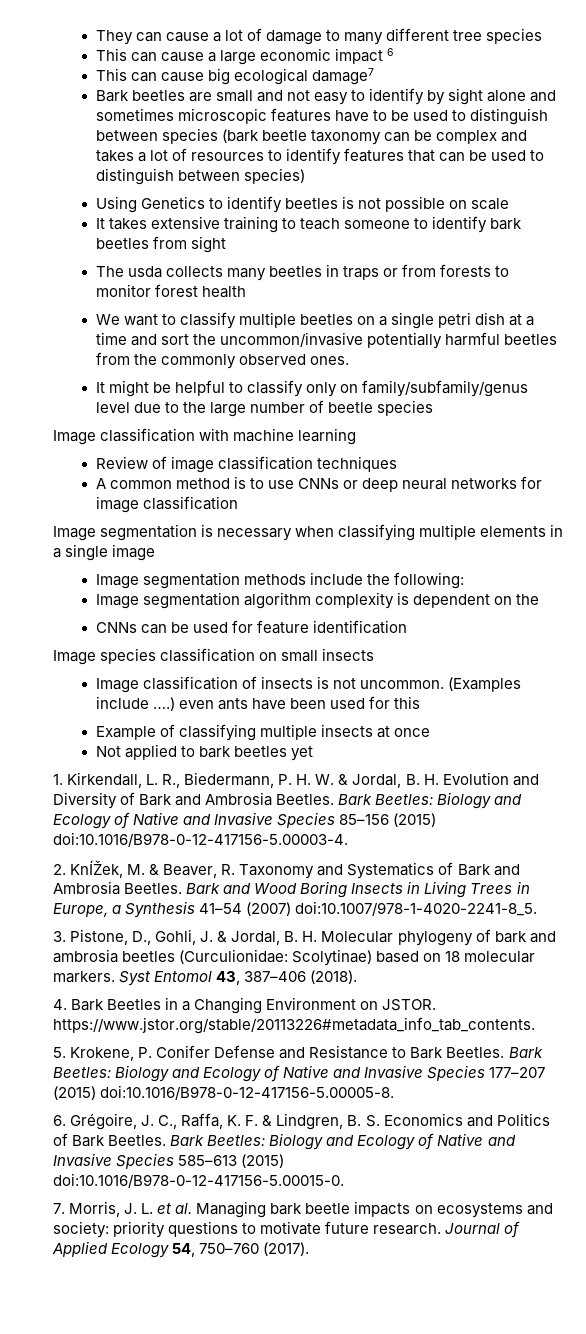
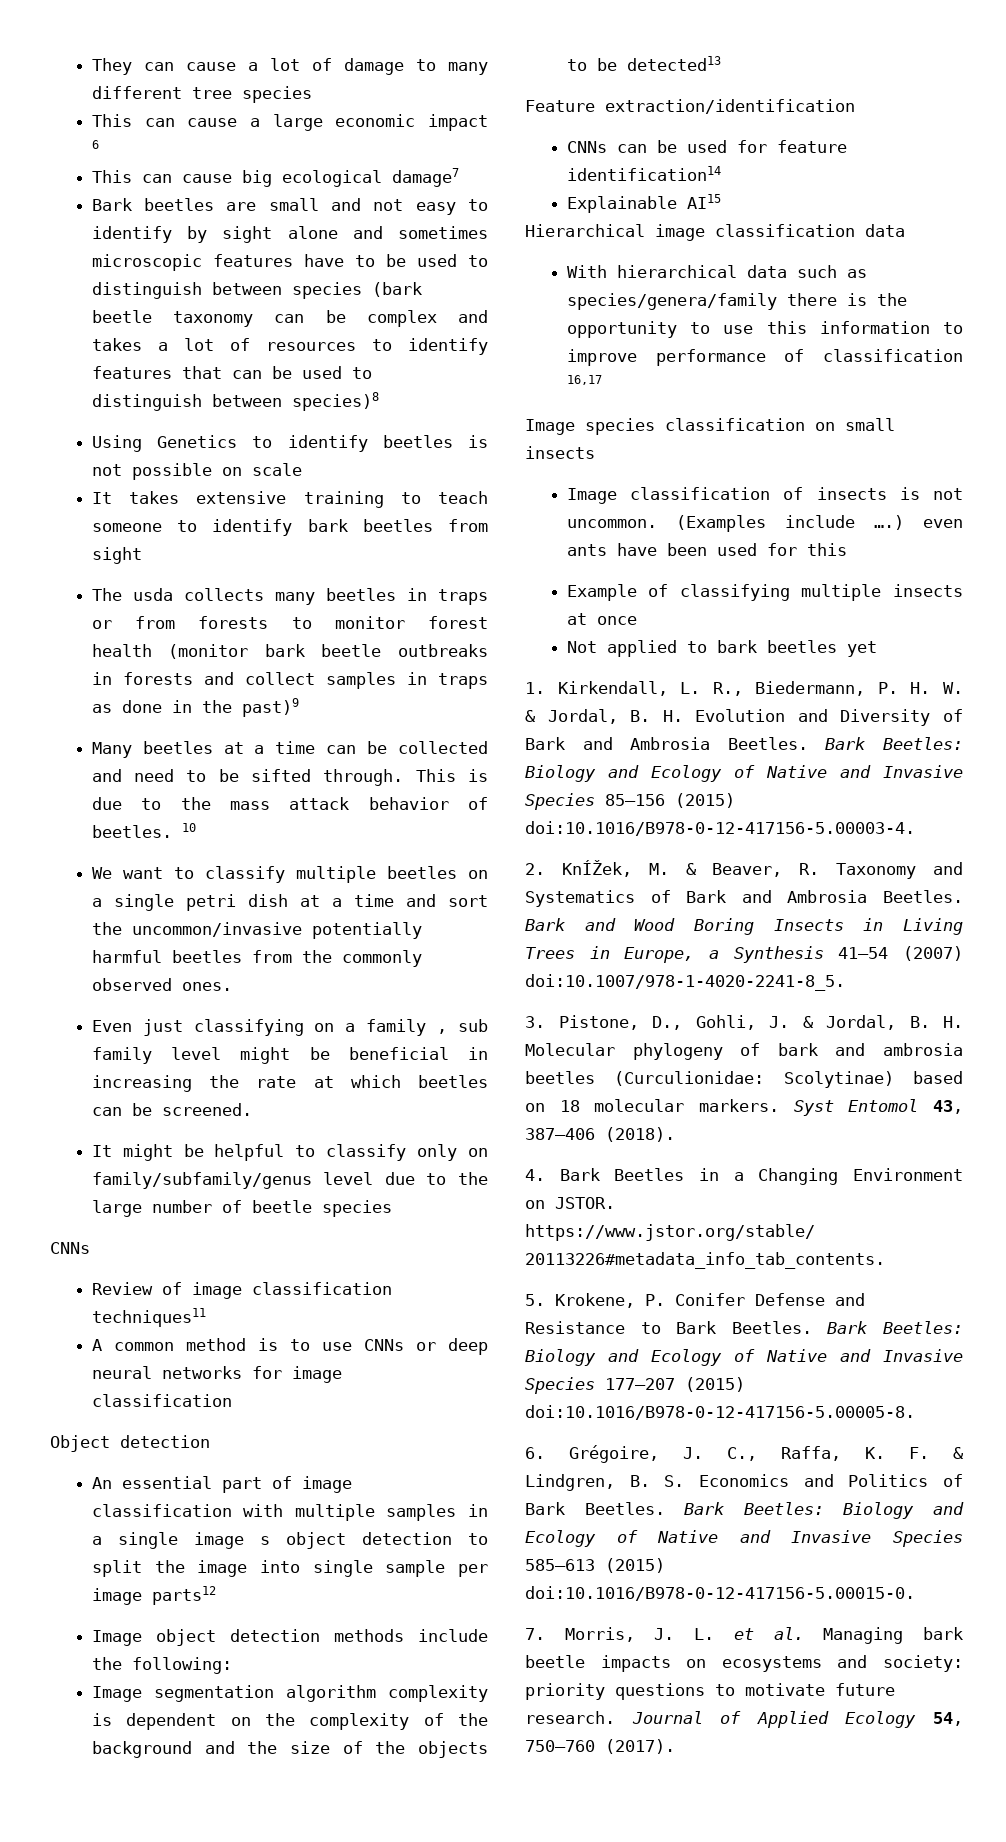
[243,168,305,184] species) -> [291,392,379,411] species)8
(246, 292) none -> [168,644,488,659] [91,672,488,689] [91,698,299,717] [91,741,488,758] [91,769,488,786] [91,797,488,810] [91,823,196,838] (monitor bark beetle outbreaks in forests and collect samples in traps as done in the past)9 // Many beetles at a time can be collected and need to be sifted through. This is due to the mass attack behavior of beetles. 10
(349, 360) none -> [91,1019,488,1036] [91,1047,488,1064] [91,1075,488,1092] [91,1103,252,1116] // Even just classifying on a family , sub family level might be beneficial in increasing the rate at which beetles can be screened.
[53,428,357,445] Image classification with machine learning -> [50,1242,90,1254] CNNs
[316,456,397,472] techniques -> [91,1308,206,1327] techniques11
[53,524,564,541] [53,544,156,561] [95,572,240,589] Image segmentation is necessary when classifying multiple elements in a single image // Image segmentation -> [50,1435,210,1452] [91,1476,352,1493] [91,1504,488,1521] [91,1532,488,1549] [91,1560,489,1577] [91,1586,216,1605] [91,1629,320,1646] Object detection // An essential part of image classification with multiple samples in a single image s object detection to split the image into single sample per image parts12 // Image object detection
(539, 599) none -> [309,1713,488,1730] [91,1741,489,1758] [566,56,721,71] [525,99,855,114] complexity of the background and the size of the objects to be detected13 // Feature extraction/identification
[312,620,407,634] identification -> [566,166,721,181] [566,194,721,213] [525,224,905,241] [566,265,867,278] [566,293,907,310] [566,321,963,338] [566,349,963,366] [566,375,602,385] identification14 // Explainable AI15 // Hierarchical image classification data // With hierarchical data such as species/genera/family there is the opportunity to use this information to improve performance of classification 16,17

